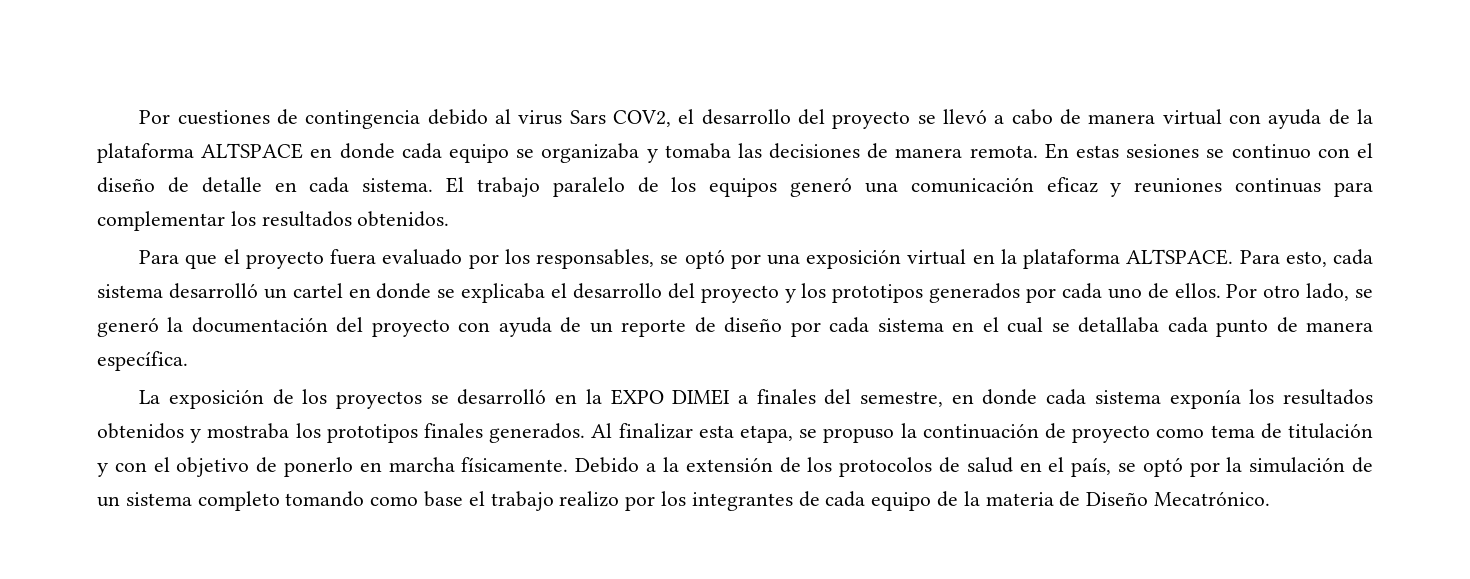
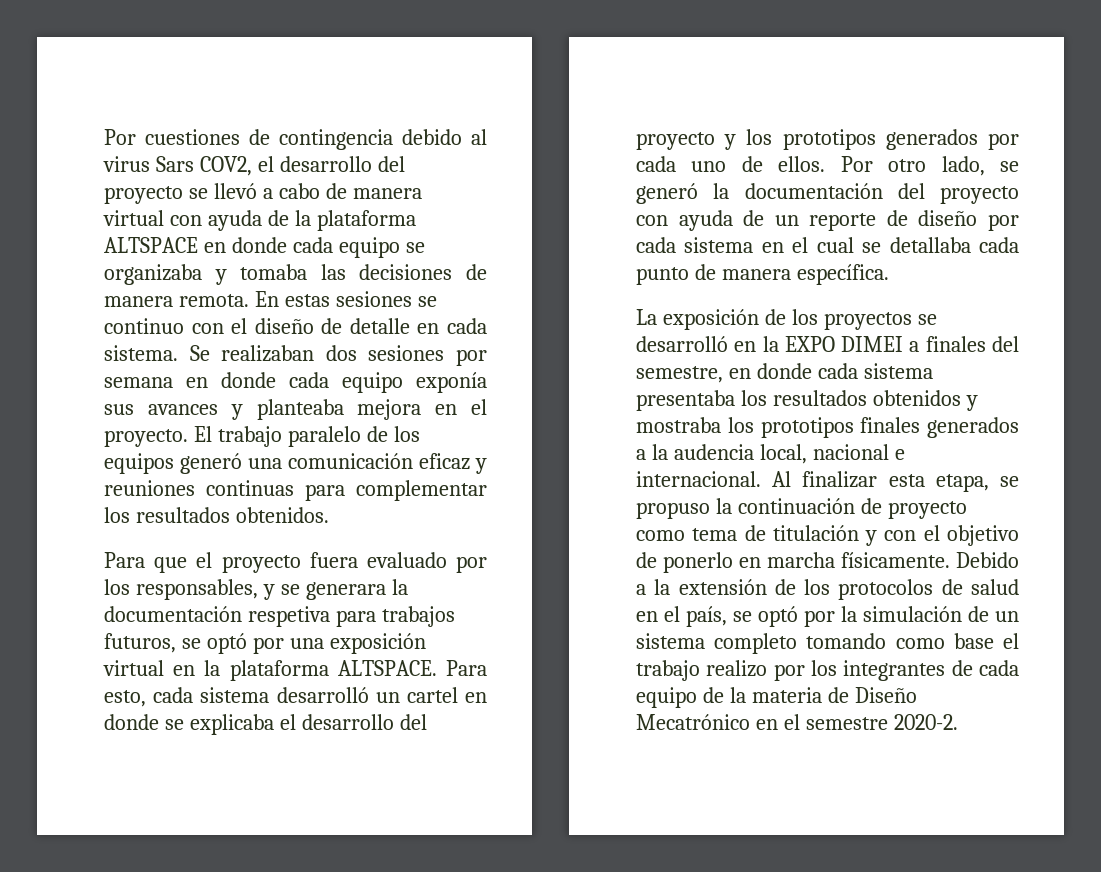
(434, 185) none -> [189,345,487,366] [104,372,487,393] [104,399,487,420] [104,429,188,447] Se realizaban dos sesiones por semana en donde cada equipo exponía sus avances y planteaba mejora en el proyecto.
(655, 259) none -> [262,579,408,600] [104,606,455,627] [104,633,176,653] y se generara la documentación respetiva para trabajos futuros,
[1169,390,1241,409] exponía -> [636,390,735,411] presentaba
[489,423,586,443] generados. -> [927,417,1019,438] [636,444,905,464] [636,471,761,487] generados a la audencia local, nacional e internacional.
[1154,491,1271,506] Mecatrónico. -> [636,714,958,730] Mecatrónico en el semestre 2020-2.

